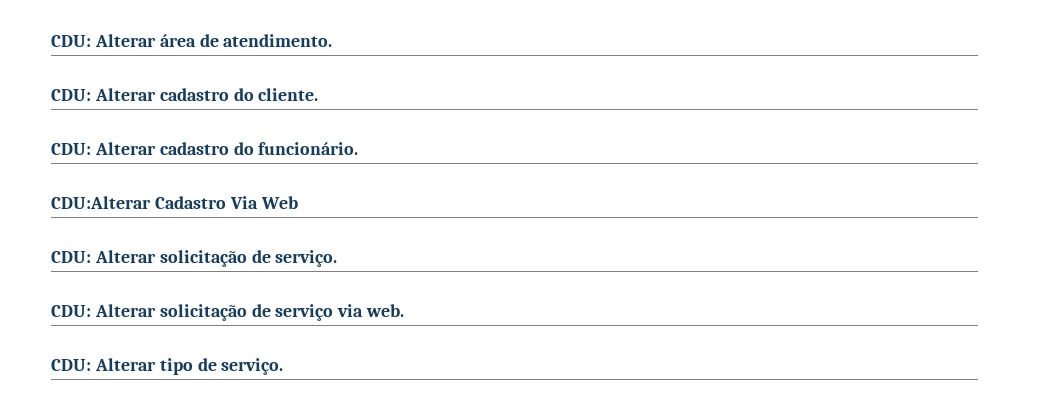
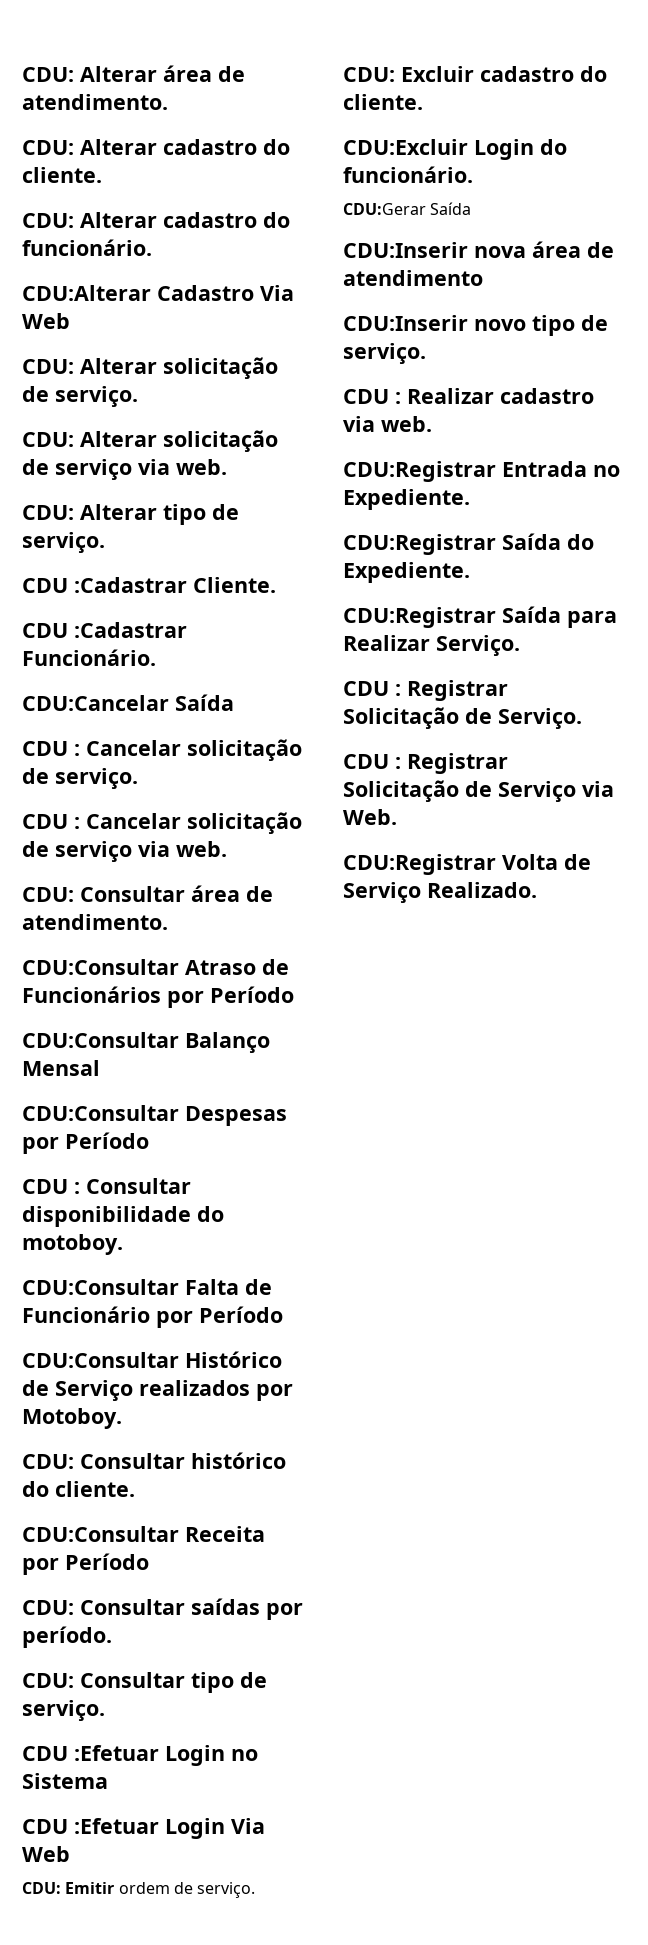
(284, 366) none -> [22,577,276,593] [22,622,187,638] [22,649,156,666] [22,694,234,711] [22,739,302,761] [22,768,138,789] [22,812,302,834] [22,841,227,862] [22,885,273,902] [22,914,168,930] [22,959,289,975] [22,986,294,1008] [22,1032,270,1053] [22,1060,100,1076] [22,1105,287,1126] [22,1132,149,1154] [22,1178,191,1194] [22,1206,224,1227] [22,1234,123,1255] [22,1279,272,1295] [22,1306,283,1328] [22,1351,282,1368] [22,1380,293,1401] [22,1408,122,1429] [22,1452,286,1469] [22,1481,135,1497] [22,1526,265,1542] [22,1553,149,1575] [22,1598,303,1620] [22,1626,112,1648] [22,1672,267,1693] [22,1700,105,1721] [22,1745,258,1766] [22,1773,108,1789] [22,1818,265,1839] [22,1846,70,1862] [22,1882,256,1898] [343,66,607,82] [343,94,423,110] [343,139,567,160] [343,166,473,183] [343,202,472,215] [343,241,614,258] [343,270,483,286] [343,315,608,336] [343,343,426,364] [343,388,594,404] [343,416,432,432] [343,461,620,482] [343,489,470,510] [343,533,594,555] [343,562,470,583] [343,606,617,628] [343,635,520,656] [343,680,508,701] [343,707,582,729] [343,753,508,774] [343,780,614,802] [343,809,397,825] [343,854,591,875] [343,882,537,903] // CDU :Cadastrar Cliente. // CDU :Cadastrar Funcionário. // CDU:Cancelar Saída // CDU : Cancelar solicitação de serviço. // CDU : Cancelar solicitação de serviço via web. // CDU: Consultar área de atendimento. // CDU:Consultar Atraso de Funcionários por Período // CDU:Consultar Balanço Mensal // CDU:Consultar Despesas por Período // CDU : Consultar disponibilidade do motoboy. // CDU:Consultar Falta de Funcionário por Período // CDU:Consultar Histórico de Serviço realizados por Motoboy. // CDU: Consultar histórico do cliente. // CDU:Consultar Receita por Período // CDU: Consultar saídas por período. // CDU: Consultar tipo de serviço. // CDU :Efetuar Login no Sistema // CDU :Efetuar Login Via Web // CDU: Emitir ordem de serviço. // CDU: Excluir cadastro do cliente. // CDU:Excluir Login do funcionário. // CDU:Gerar Saída // CDU:Inserir nova área de atendimento // CDU:Inserir novo tipo de serviço. // CDU : Realizar cadastro via web. // CDU:Registrar Entrada no Expediente. // CDU:Registrar Saída do Expediente. // CDU:Registrar Saída para Realizar Serviço. // CDU : Registrar Solicitação de Serviço. // CDU : Registrar Solicitação de Serviço via Web. // CDU:Registrar Volta de Serviço Realizado.

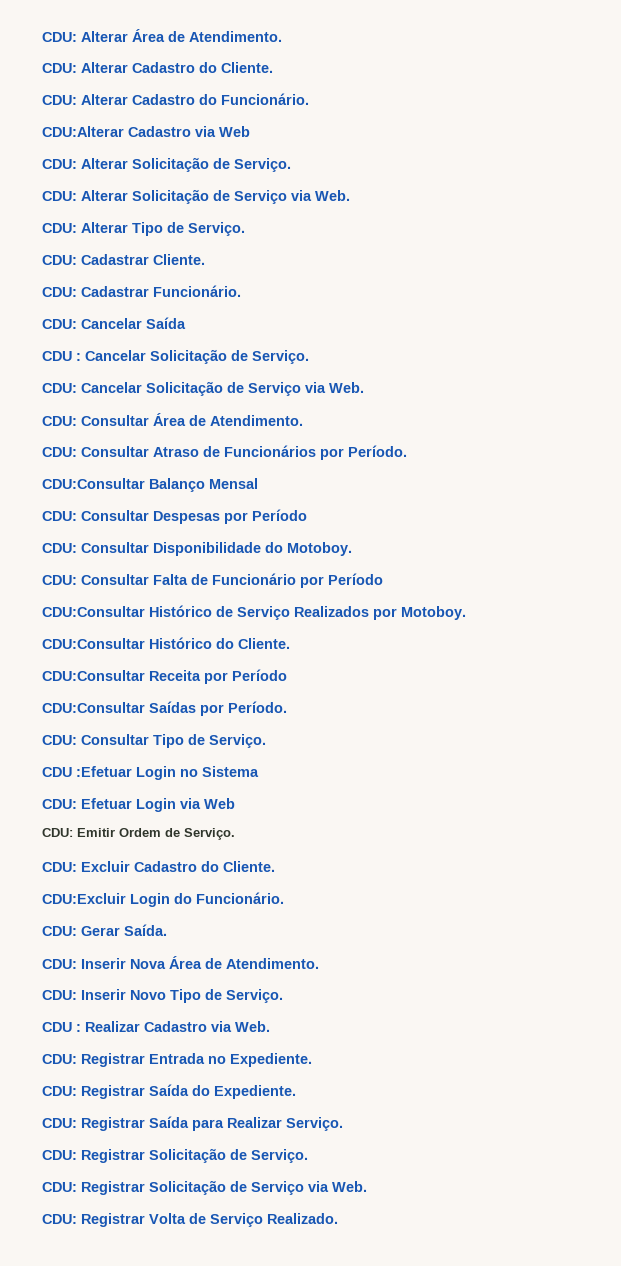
[22,65,245,82] [22,94,168,110] [22,139,290,155] [22,167,102,183] [22,212,290,228] [22,239,152,256] CDU: Alterar área de atendimento. // CDU: Alterar cadastro do cliente. // CDU: Alterar cadastro do funcionário. -> [42,29,282,42] [42,62,273,73] [42,93,309,105] CDU: Alterar Área de Atendimento. // CDU: Alterar Cadastro do Cliente. // CDU: Alterar Cadastro do Funcionário.
[260,285,294,301] Via -> [195,126,216,137] via
[163,357,278,379] [22,386,138,407] [22,430,278,452] [22,459,227,480] [22,504,239,525] [22,532,105,553] [22,577,276,593] [22,622,187,638] [22,649,156,666] [22,695,169,711] solicitação de serviço. // CDU: Alterar solicitação de serviço via web. // CDU: Alterar tipo de serviço. // CDU :Cadastrar Cliente. // CDU :Cadastrar Funcionário. // CDU:Cancelar -> [132,157,291,172] [42,189,350,204] [42,222,245,236] [42,254,205,265] [42,285,241,297] [42,318,142,329] Solicitação de Serviço. // CDU: Alterar Solicitação de Serviço via Web. // CDU: Alterar Tipo de Serviço. // CDU: Cadastrar Cliente. // CDU: Cadastrar Funcionário. // CDU: Cancelar
[187,739,302,761] [22,768,138,789] [22,812,302,834] [22,841,227,862] [22,885,273,902] [22,914,168,930] [22,959,179,975] solicitação de serviço. // CDU : Cancelar solicitação de serviço via web. // CDU: Consultar área de atendimento. // CDU:Consultar -> [150,349,309,364] [42,381,364,396] [42,413,303,426] [42,446,149,457] Solicitação de Serviço. // CDU: Cancelar Solicitação de Serviço via Web. // CDU: Consultar Área de Atendimento. // CDU: Consultar
[210,986,294,1003] Período -> [348,445,407,457] Período.
[22,1105,179,1121] CDU:Consultar -> [42,510,149,521] CDU: Consultar
[22,1178,191,1194] [22,1206,224,1227] [22,1234,123,1255] [22,1279,179,1295] CDU : Consultar disponibilidade do motoboy. // CDU:Consultar -> [42,542,352,556] [42,574,149,585] CDU: Consultar Disponibilidade do Motoboy. // CDU: Consultar
[139,1380,250,1396] realizados -> [294,606,369,617] Realizados
[22,1452,286,1469] [22,1481,135,1497] CDU: Consultar histórico do cliente. -> [42,637,290,649] CDU:Consultar Histórico do Cliente.
[22,1598,303,1620] [22,1626,112,1648] [22,1672,267,1693] [22,1700,105,1721] CDU: Consultar saídas por período. // CDU: Consultar tipo de serviço. -> [42,701,287,716] [42,734,266,748] CDU:Consultar Saídas por Período. // CDU: Consultar Tipo de Serviço.
[22,1818,265,1839] CDU :Efetuar Login Via -> [42,798,201,812] CDU: Efetuar Login via
[118,1882,256,1898] ordem de serviço. -> [119,828,235,840] Ordem de Serviço.
[480,66,607,82] [343,94,423,110] cadastro do cliente. -> [134,861,275,872] Cadastro do Cliente.
[343,166,473,183] [343,202,472,215] [343,241,614,258] [343,270,483,286] [343,315,608,336] [343,343,426,364] [343,388,594,404] [343,416,432,432] [343,461,496,482] funcionário. // CDU:Gerar Saída // CDU:Inserir nova área de atendimento // CDU:Inserir novo tipo de serviço. // CDU : Realizar cadastro via web. // CDU:Registrar -> [196,892,284,904] [42,924,167,936] [42,956,319,969] [42,989,283,1003] [42,1021,270,1032] [42,1053,145,1067] Funcionário. // CDU: Gerar Saída. // CDU: Inserir Nova Área de Atendimento. // CDU: Inserir Novo Tipo de Serviço. // CDU : Realizar Cadastro via Web. // CDU: Registrar
[343,534,496,555] CDU:Registrar -> [42,1085,145,1099] CDU: Registrar
[343,607,496,628] CDU:Registrar -> [42,1117,145,1131] CDU: Registrar
[343,681,401,696] CDU : -> [42,1150,77,1160] CDU:
[343,754,401,769] CDU : -> [42,1182,77,1192] CDU:
[343,854,496,875] CDU:Registrar -> [42,1213,145,1227] CDU: Registrar

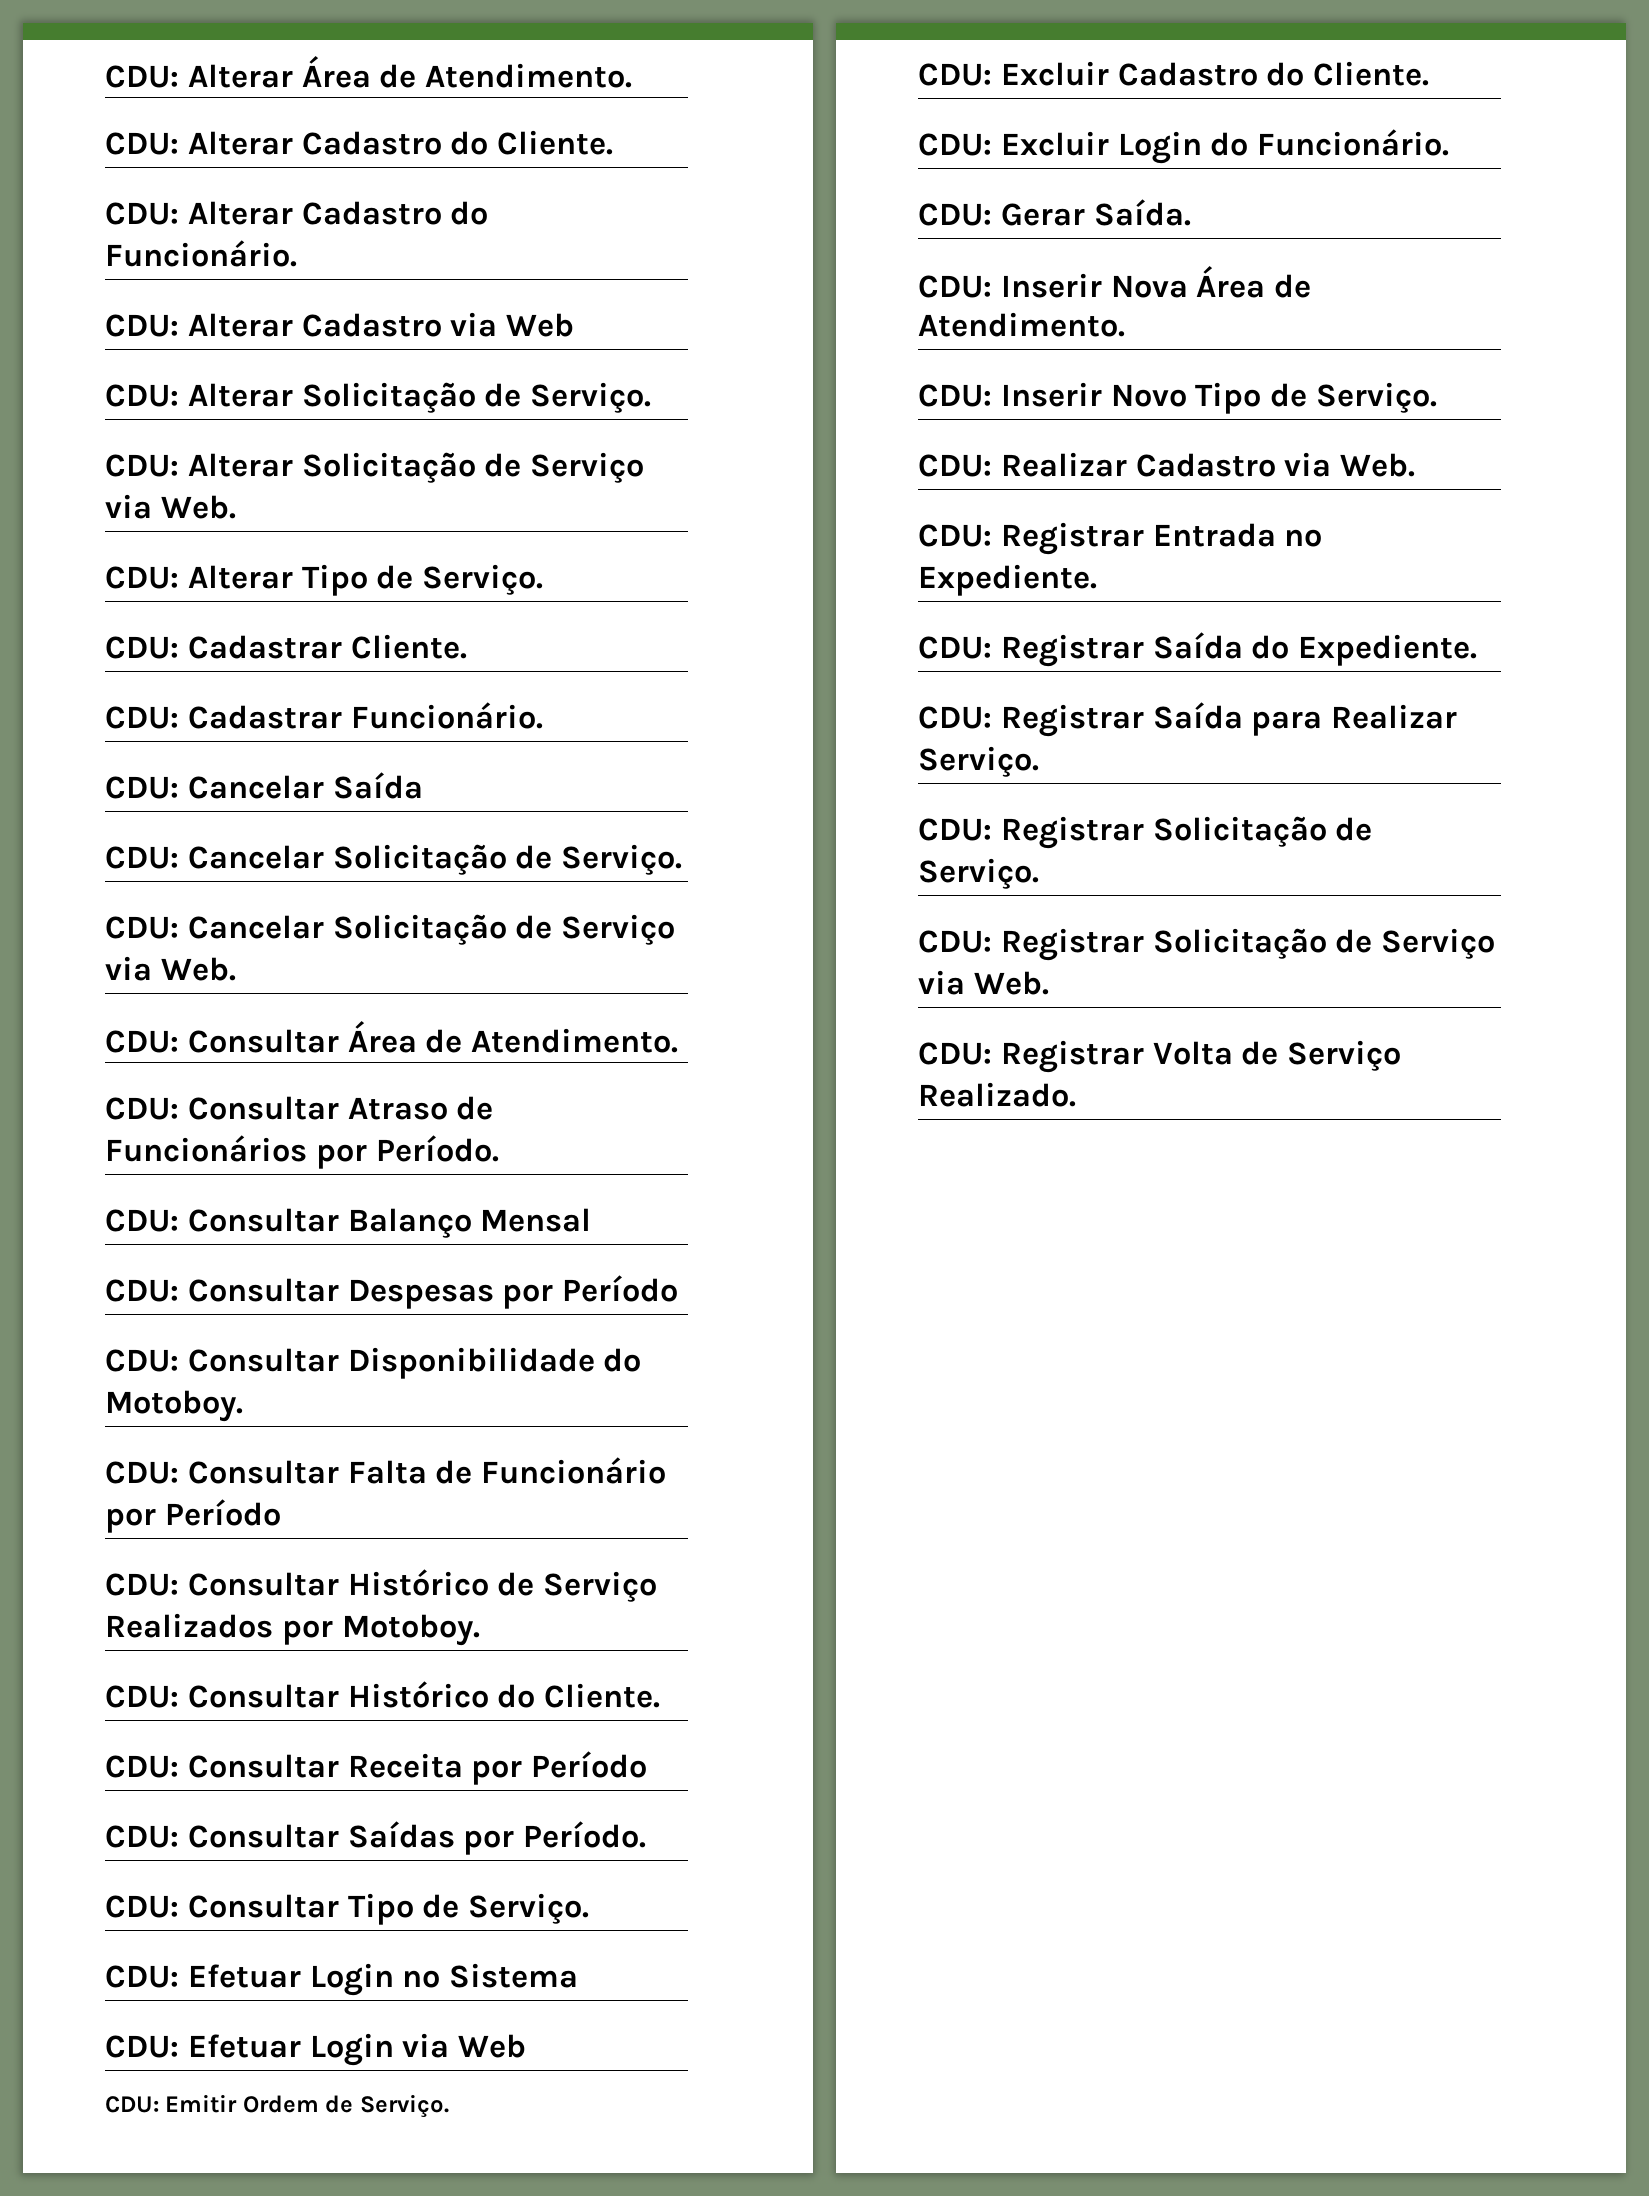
[42,126,124,137] CDU:Alterar -> [105,313,293,337] CDU: Alterar
[42,351,81,361] CDU : -> [105,846,179,869] CDU:
[42,478,145,489] CDU:Consultar -> [105,1208,339,1232] CDU: Consultar
[42,606,145,617] CDU:Consultar -> [105,1572,339,1596] CDU: Consultar
[42,638,145,649] CDU:Consultar -> [105,1684,339,1708] CDU: Consultar
[42,670,145,681] CDU:Consultar -> [105,1754,339,1778] CDU: Consultar
[42,702,145,713] CDU:Consultar -> [105,1824,339,1848] CDU: Consultar
[42,766,132,777] CDU :Efetuar -> [105,1964,301,1988] CDU: Efetuar
[42,893,126,904] CDU:Excluir -> [918,131,1109,156] CDU: Excluir
[42,1022,81,1032] CDU : -> [918,454,992,477] CDU:

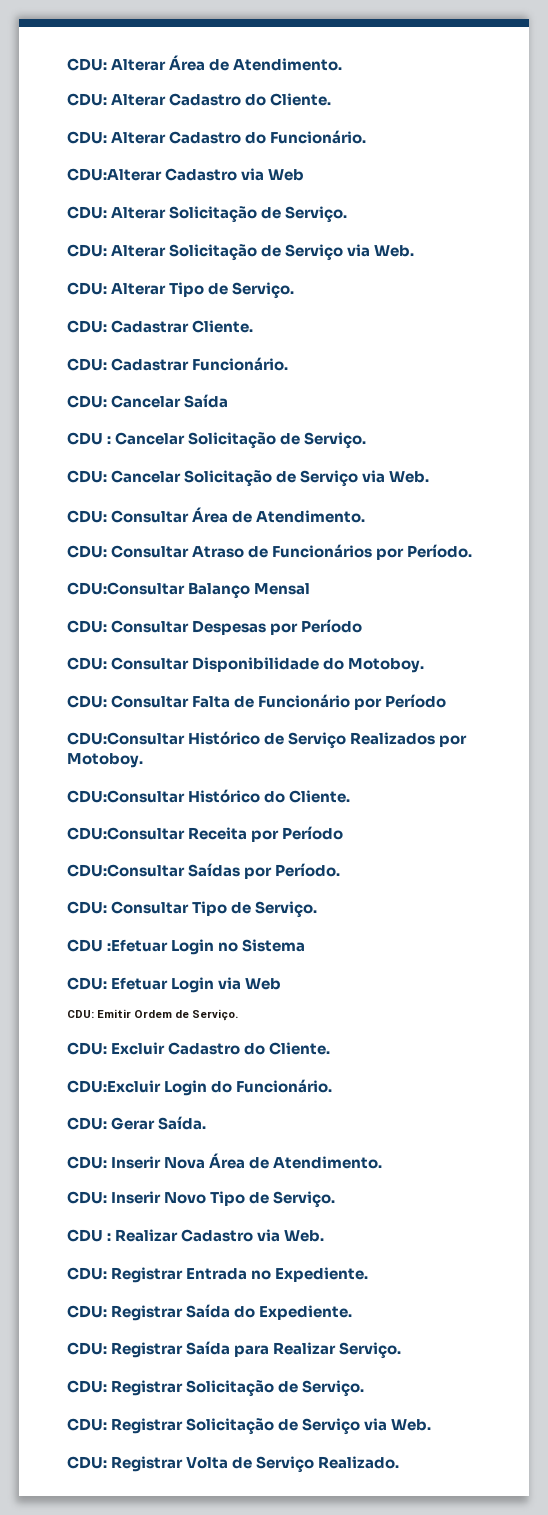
[105,313,293,337] CDU: Alterar -> [67,168,162,181] CDU:Alterar
[105,846,179,869] CDU: -> [67,432,112,445] CDU :
[105,1208,339,1232] CDU: Consultar -> [67,582,185,595] CDU:Consultar
[105,1572,339,1596] CDU: Consultar -> [67,732,185,745] CDU:Consultar
[105,1684,339,1708] CDU: Consultar -> [67,790,185,803] CDU:Consultar
[105,1754,339,1778] CDU: Consultar -> [67,827,185,840] CDU:Consultar
[105,1824,339,1848] CDU: Consultar -> [67,864,185,877] CDU:Consultar
[105,1964,301,1988] CDU: Efetuar -> [67,939,169,952] CDU :Efetuar
[918,131,1109,156] CDU: Excluir -> [67,1080,161,1093] CDU:Excluir
[918,454,992,477] CDU: -> [67,1229,112,1242] CDU :

